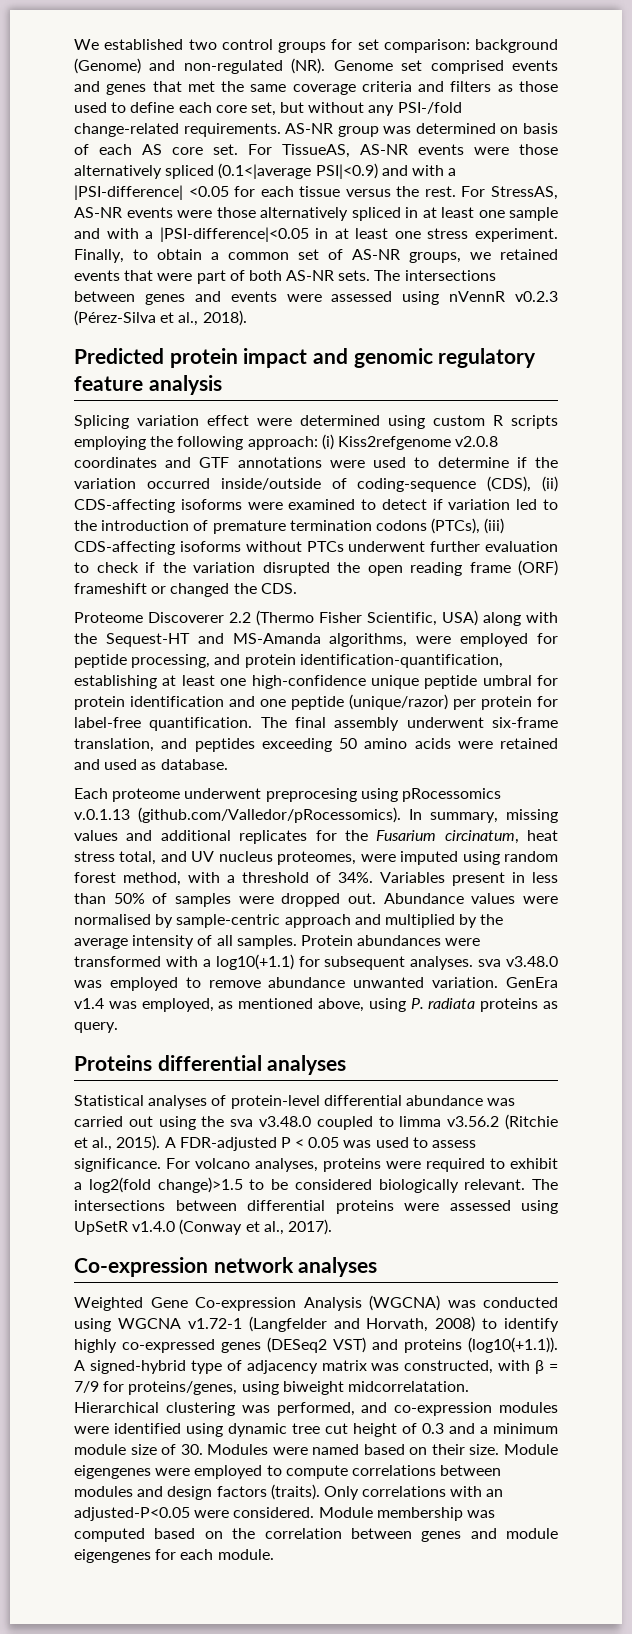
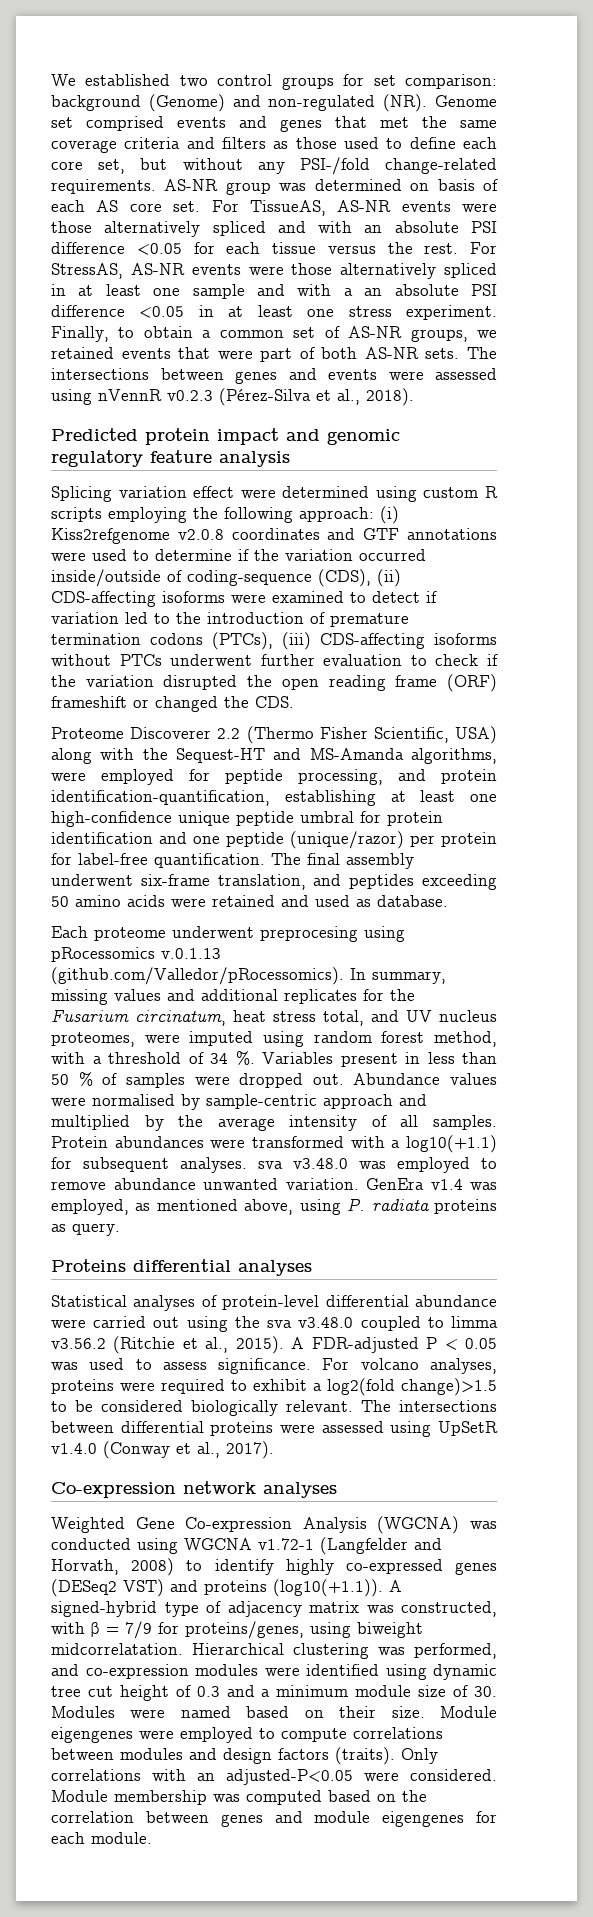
[218,163,457,179] [74,185,183,200] (0.1<|average PSI|<0.9) and with a |PSI-difference| -> [277,221,497,233] [51,242,125,254] and with an absolute PSI difference
[159,227,309,242] |PSI-difference|<0.05 -> [364,284,497,296] [51,305,185,318] an absolute PSI difference <0.05
[338,872,373,883] 34%. -> [210,1051,255,1065] 34 %.
[113,893,145,904] 50% -> [51,1072,93,1086] 50 %
[487,1098,516,1106] was -> [51,1319,86,1328] were

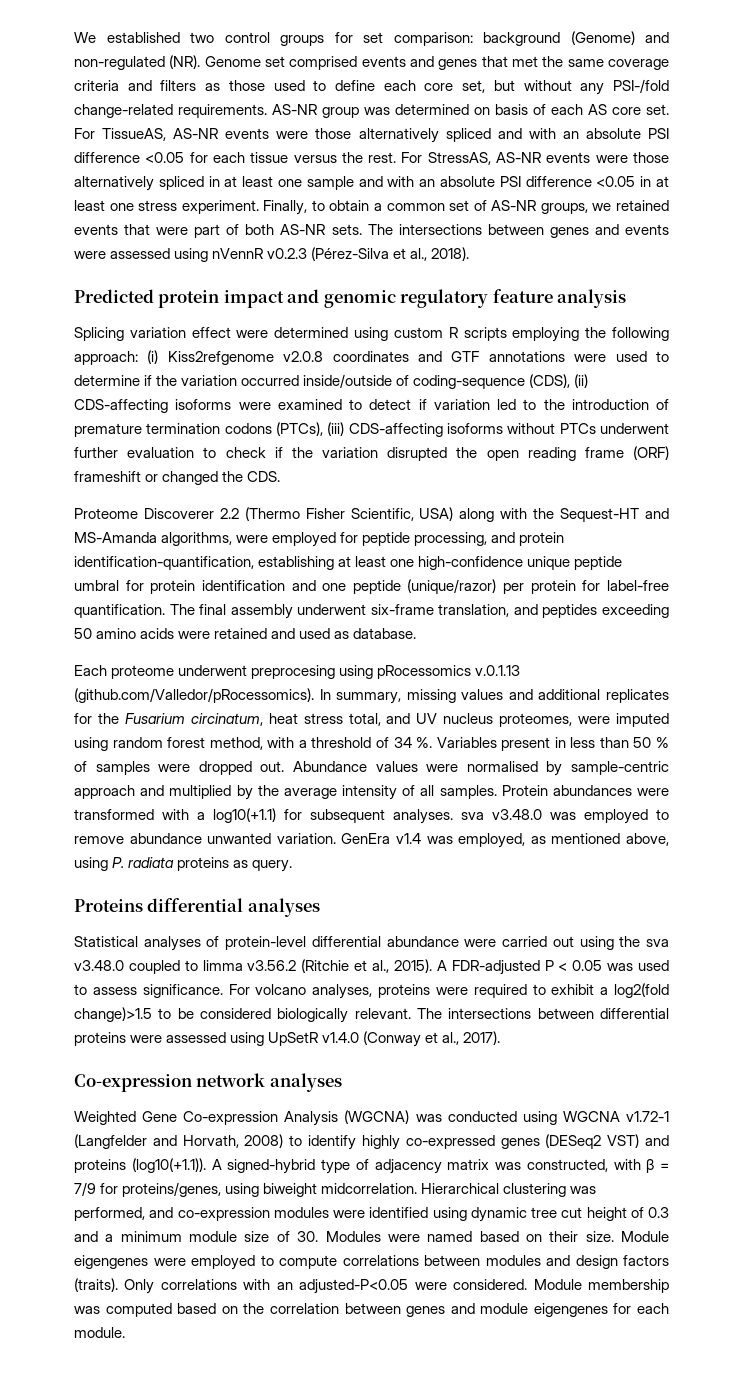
[343,288,353,296] a -> (415, 181) none
[51,1643,183,1655] midcorrelatation. -> [321,1183,418,1194] midcorrelation.

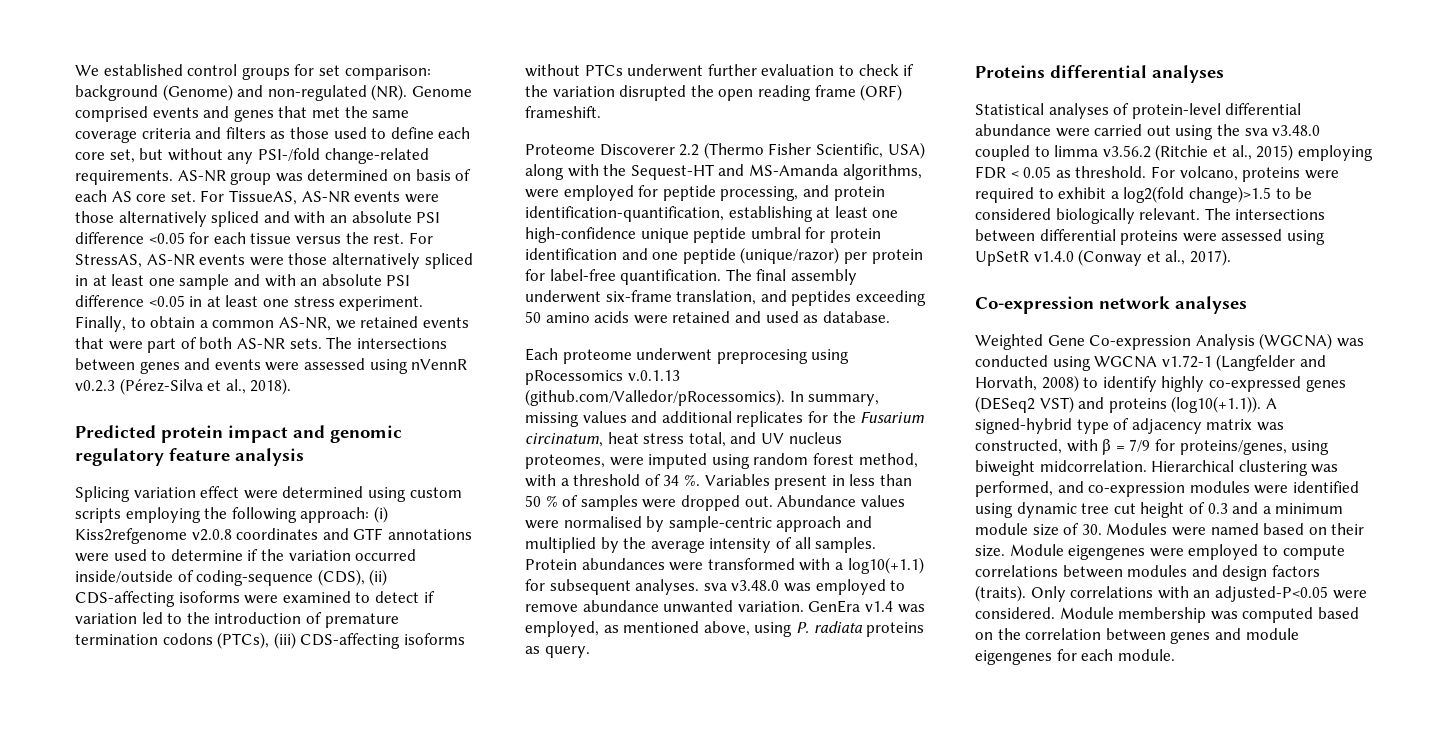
[190,32,214,43] two -> (183, 70) none
[265,56,285,67] set -> (472, 91) none
[449,200,588,214] set of AS-NR groups, -> [278,317,331,331] AS-NR,
[448,327,458,338] R -> (462, 492) none
[74,471,281,485] frameshift or changed the CDS. -> [525,106,601,118] frameshift.
[393,959,670,975] [74,984,373,999] 2015). A FDR-adjusted P < 0.05 was used to assess significance. For volcano analyses, -> [1256,144,1373,161] [975,166,1238,181] 2015) employing FDR < 0.05 as threshold. For volcano,

